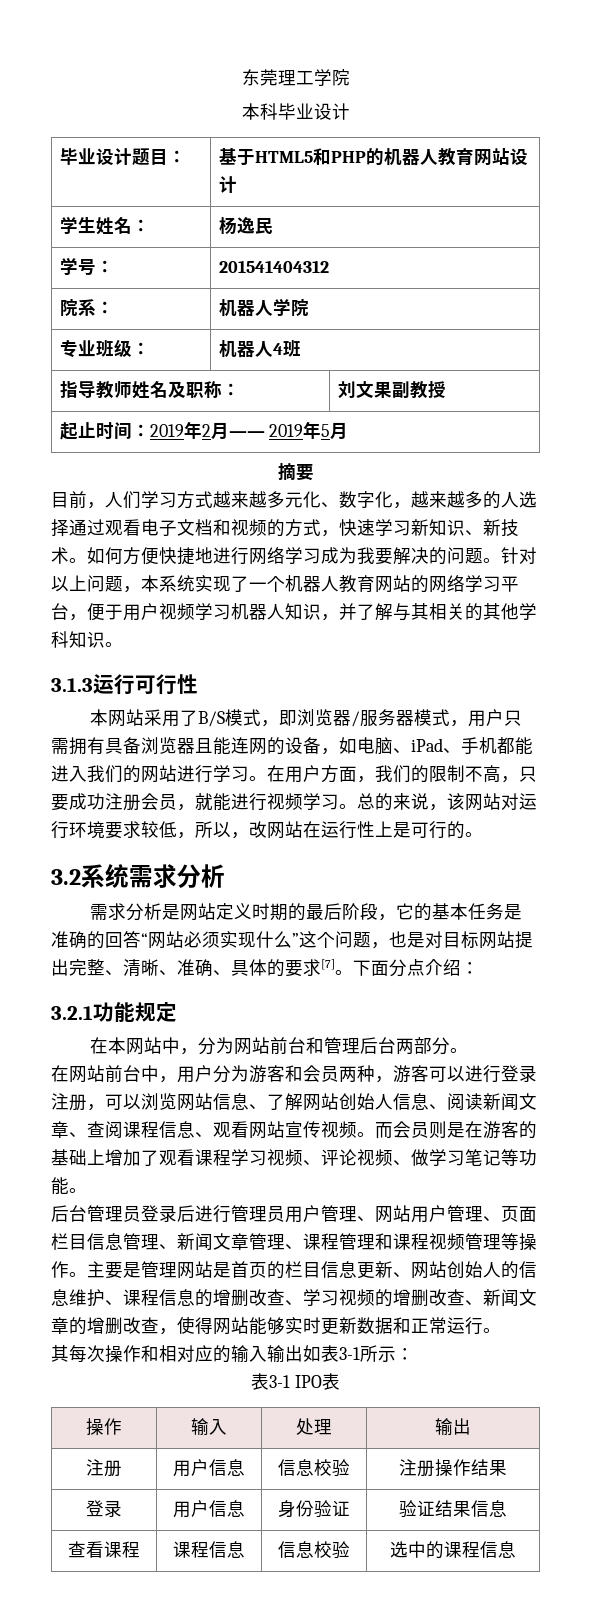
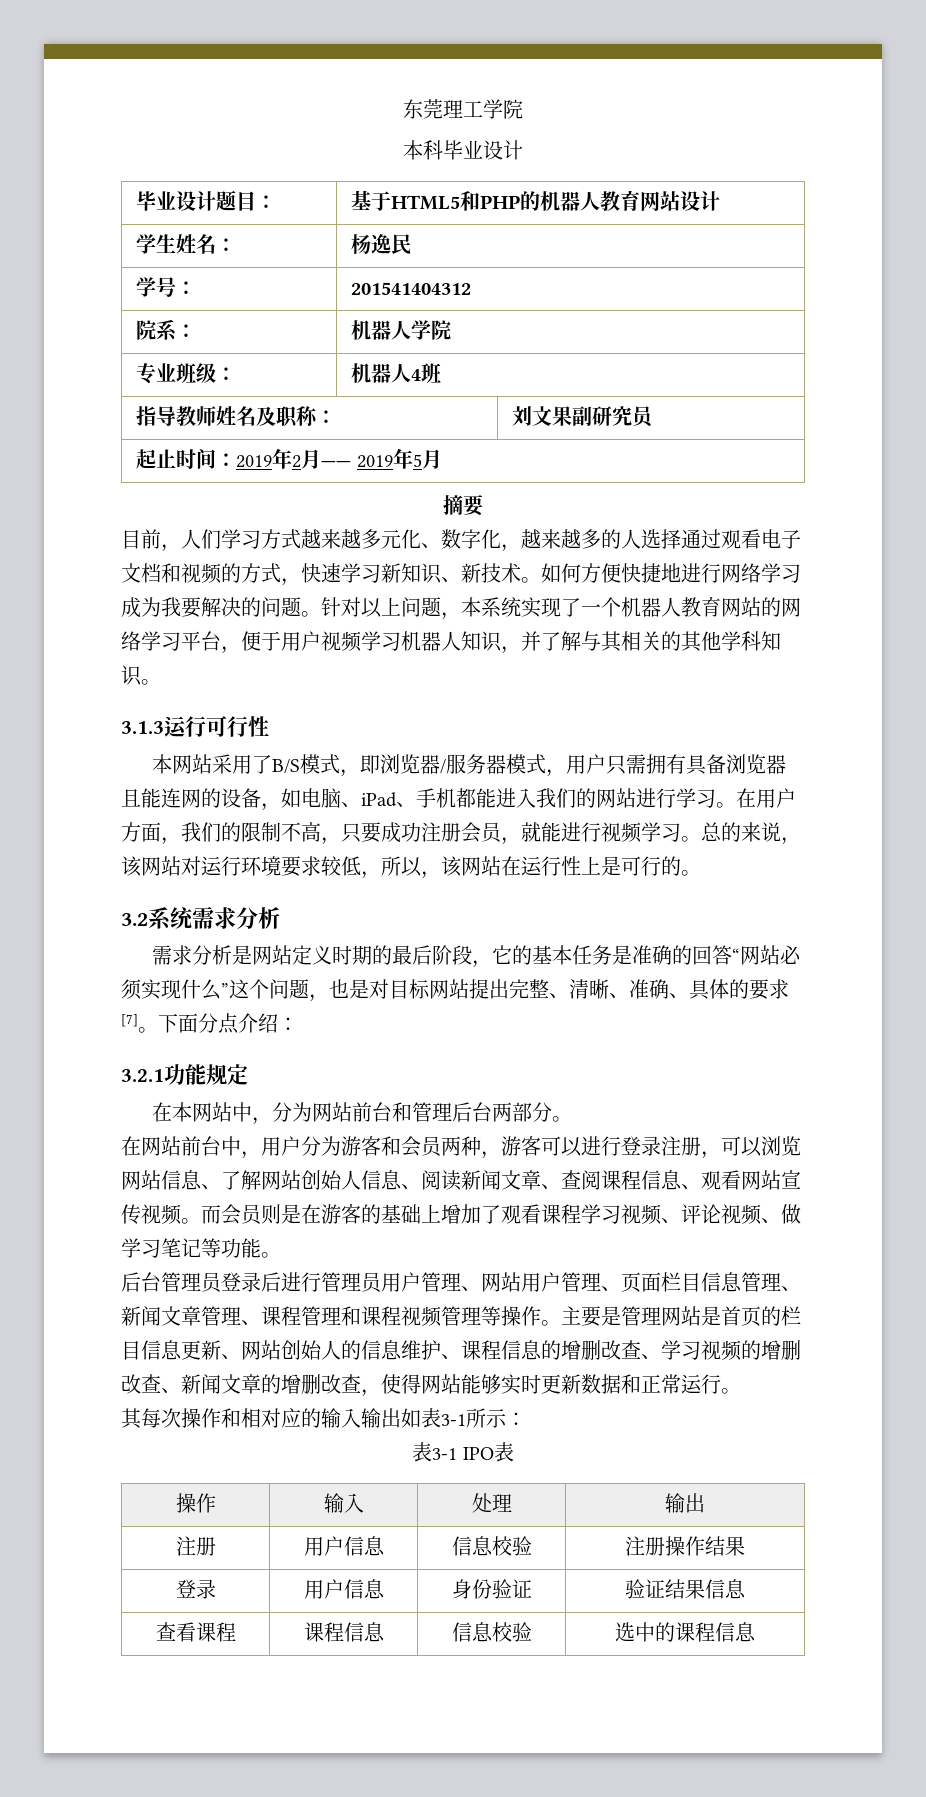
[409,381,446,399] 教授 -> [592,406,656,428] 研究员
[249,821,267,838] 改 -> [441,856,462,877] 该

